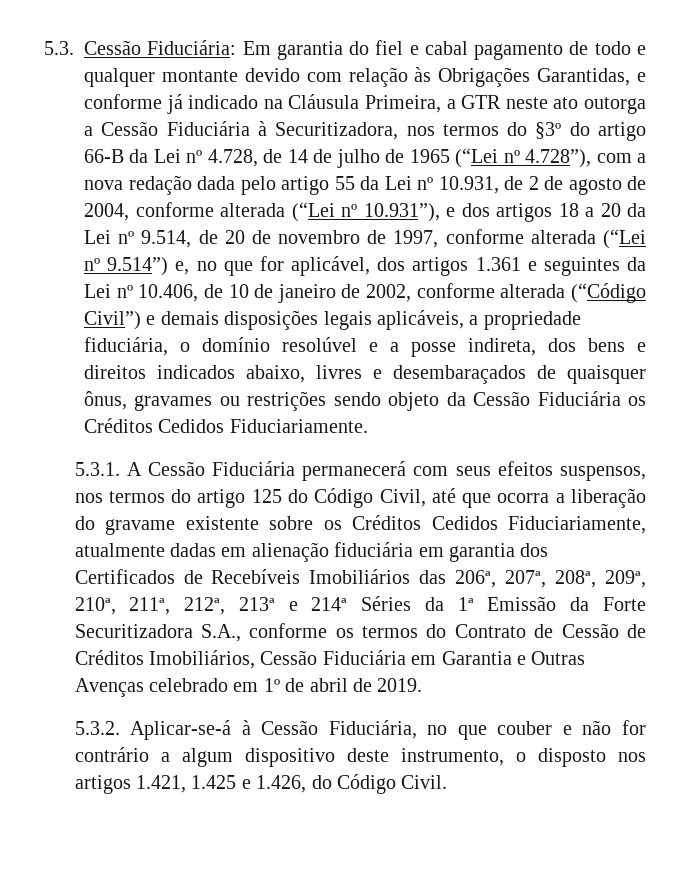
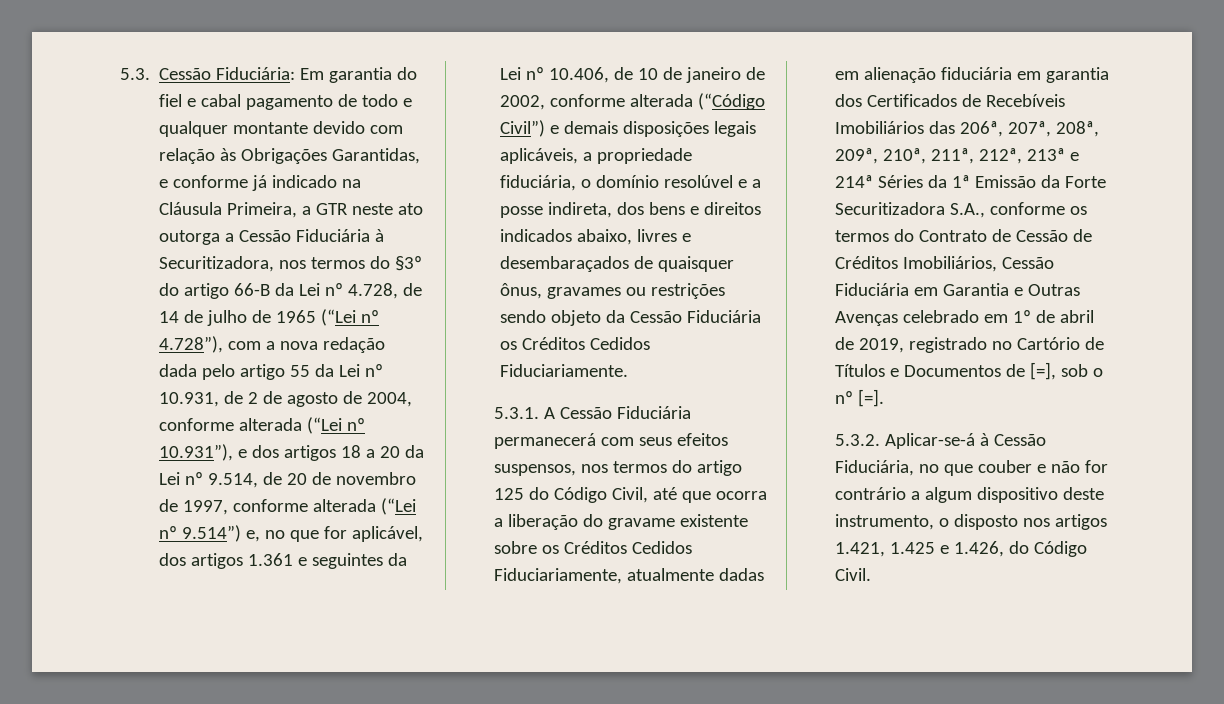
[377,678,423,692] 2019. -> [859,337,1105,353] [835,362,1104,380] [835,389,885,407] 2019, registrado no Cartório de Títulos e Documentos de [=], sob o nº [=].

